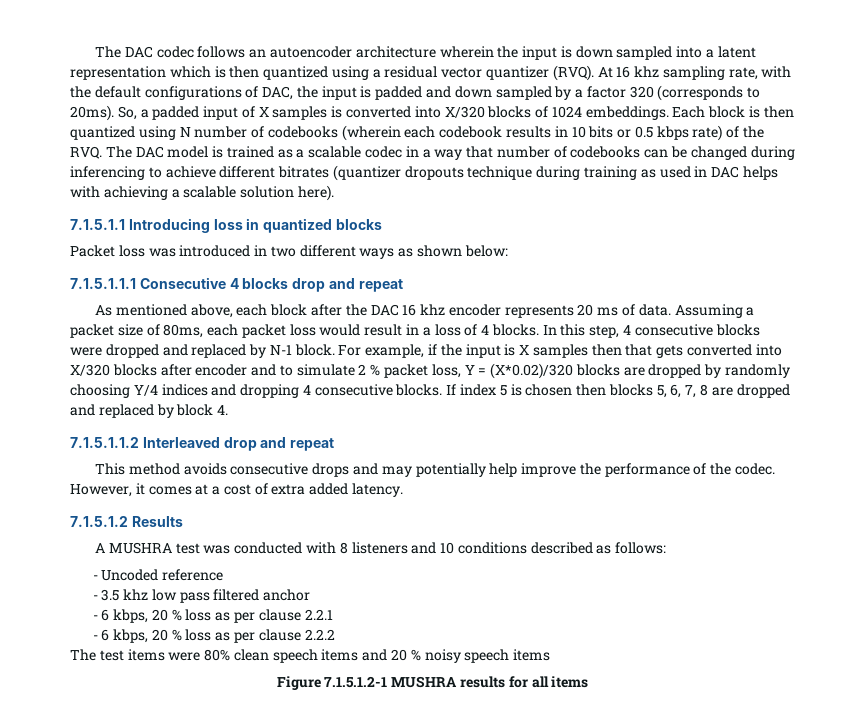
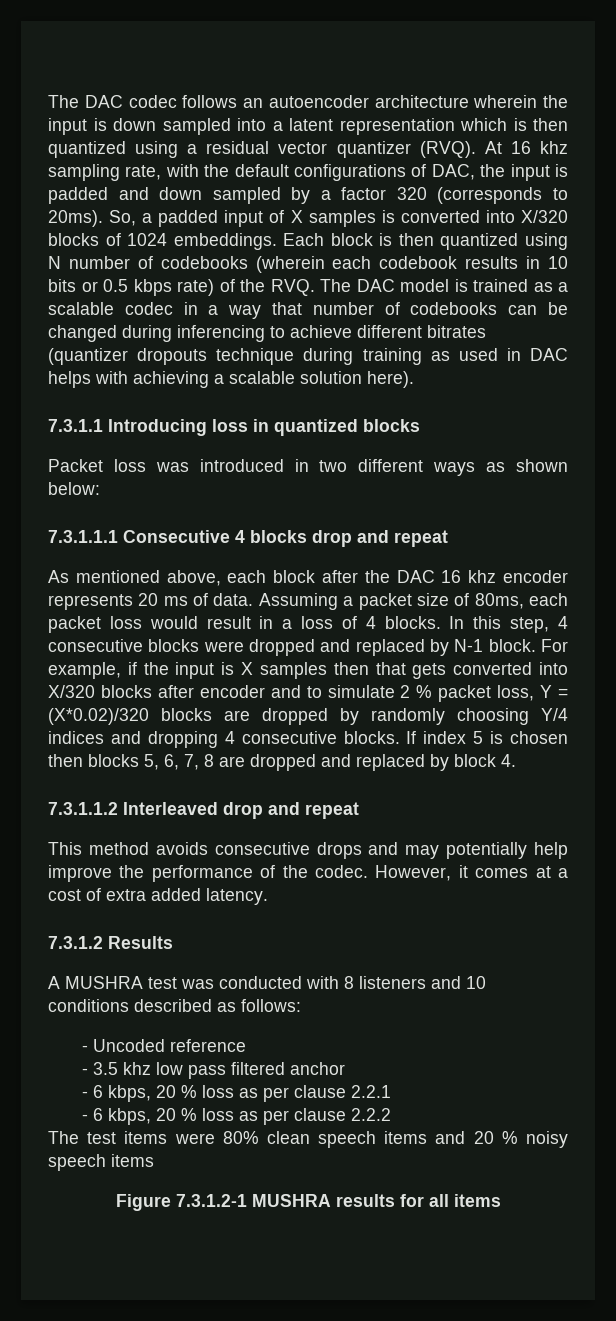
[70,219,125,230] 7.1.5.1.1 -> [48,419,103,432] 7.3.1.1
[70,278,136,289] 7.1.5.1.1.1 -> [48,530,118,543] 7.3.1.1.1
[70,437,139,448] 7.1.5.1.1.2 -> [48,802,118,815] 7.3.1.1.2
[70,516,128,527] 7.1.5.1.2 -> [48,936,103,949] 7.3.1.2
[324,676,388,688] 7.1.5.1.2-1 -> [175,1194,247,1207] 7.3.1.2-1

